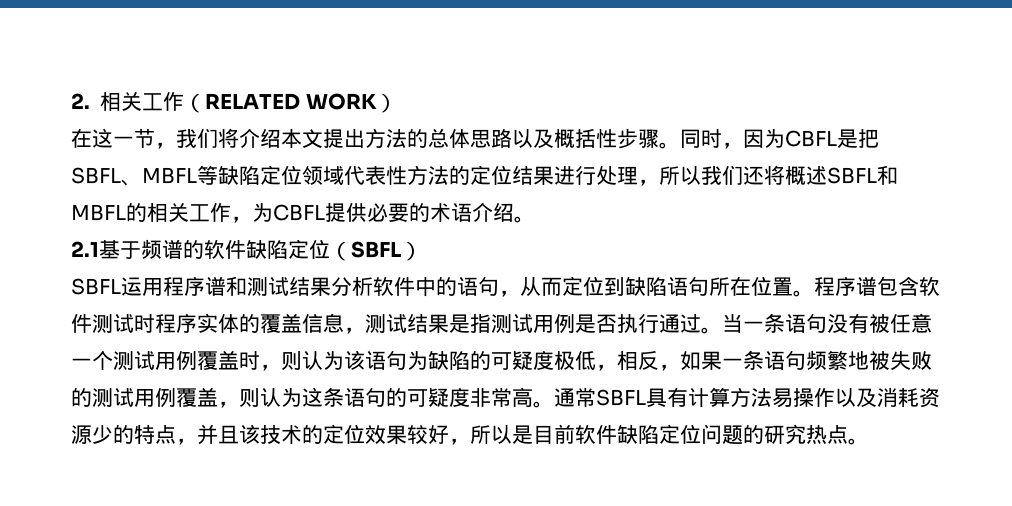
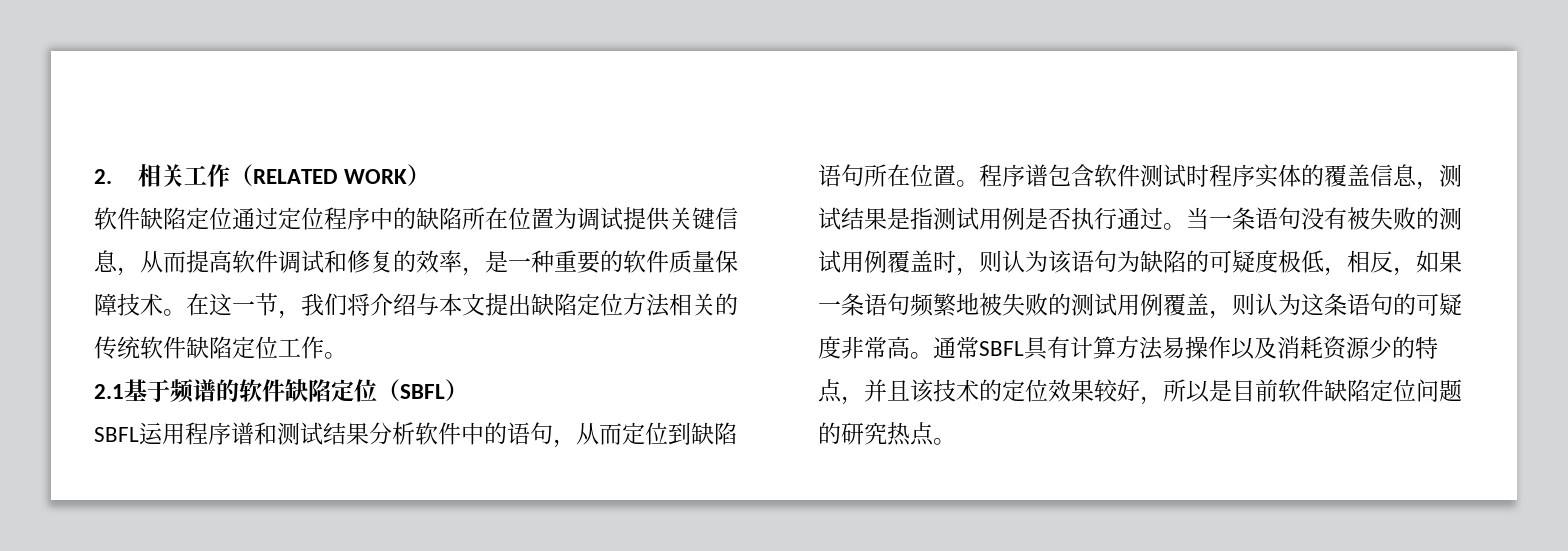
(397, 103) none -> [94,207,738,231] [94,250,738,276] [94,293,186,316] 软件缺陷定位通过定位程序中的缺陷所在位置为调试提供关键信息，从而提高软件调试和修复的效率，是一种重要的软件质量保障技术。
(281, 138) none -> [416,293,439,315] 与
[365,128,879,149] [71,165,898,186] [71,202,514,223] 方法的总体思路以及概括性步骤。同时，因为CBFL是把SBFL、MBFL等缺陷定位领域代表性方法的定位结果进行处理，所以我们还将概述SBFL和MBFL的相关工作，为CBFL提供必要的术语介绍 -> [531,293,738,317] [94,336,324,359] 缺陷定位方法相关的传统软件缺陷定位工作
[890,313,932,333] [71,351,113,370] 任意一个 -> [1370,207,1439,230] 失败的

